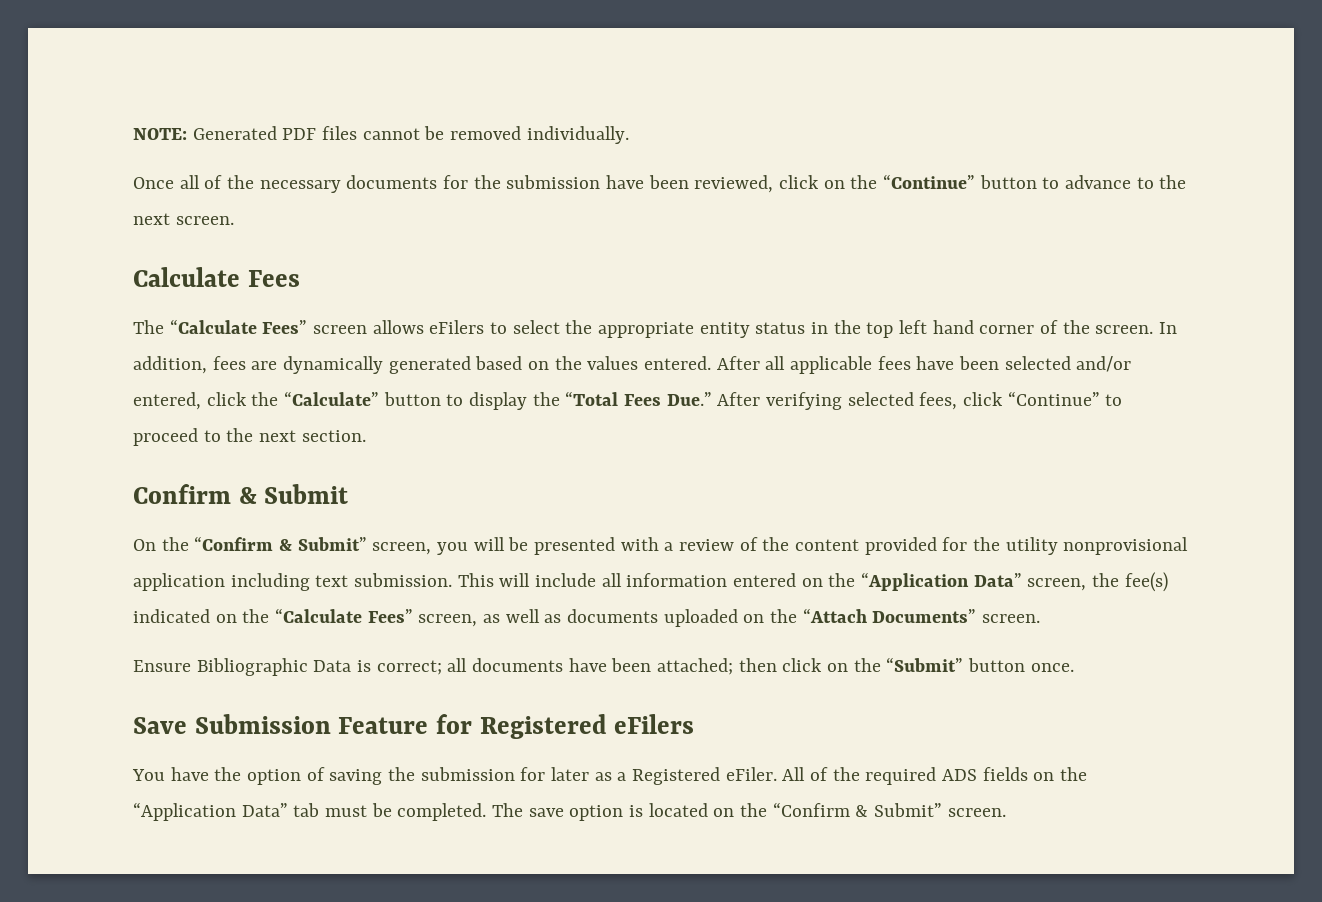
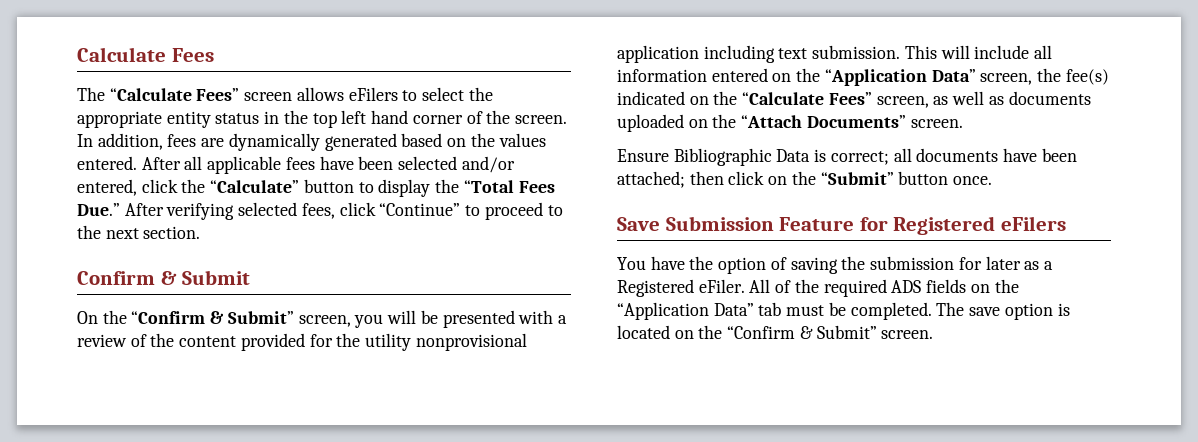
[133,126,629,144] [133,174,1187,193] [133,213,234,225] NOTE: Generated PDF files cannot be removed individually. // Once all of the necessary documents for the submission have been reviewed, click on the “Continue” button to advance to the next screen. // -> (77, 54) none

